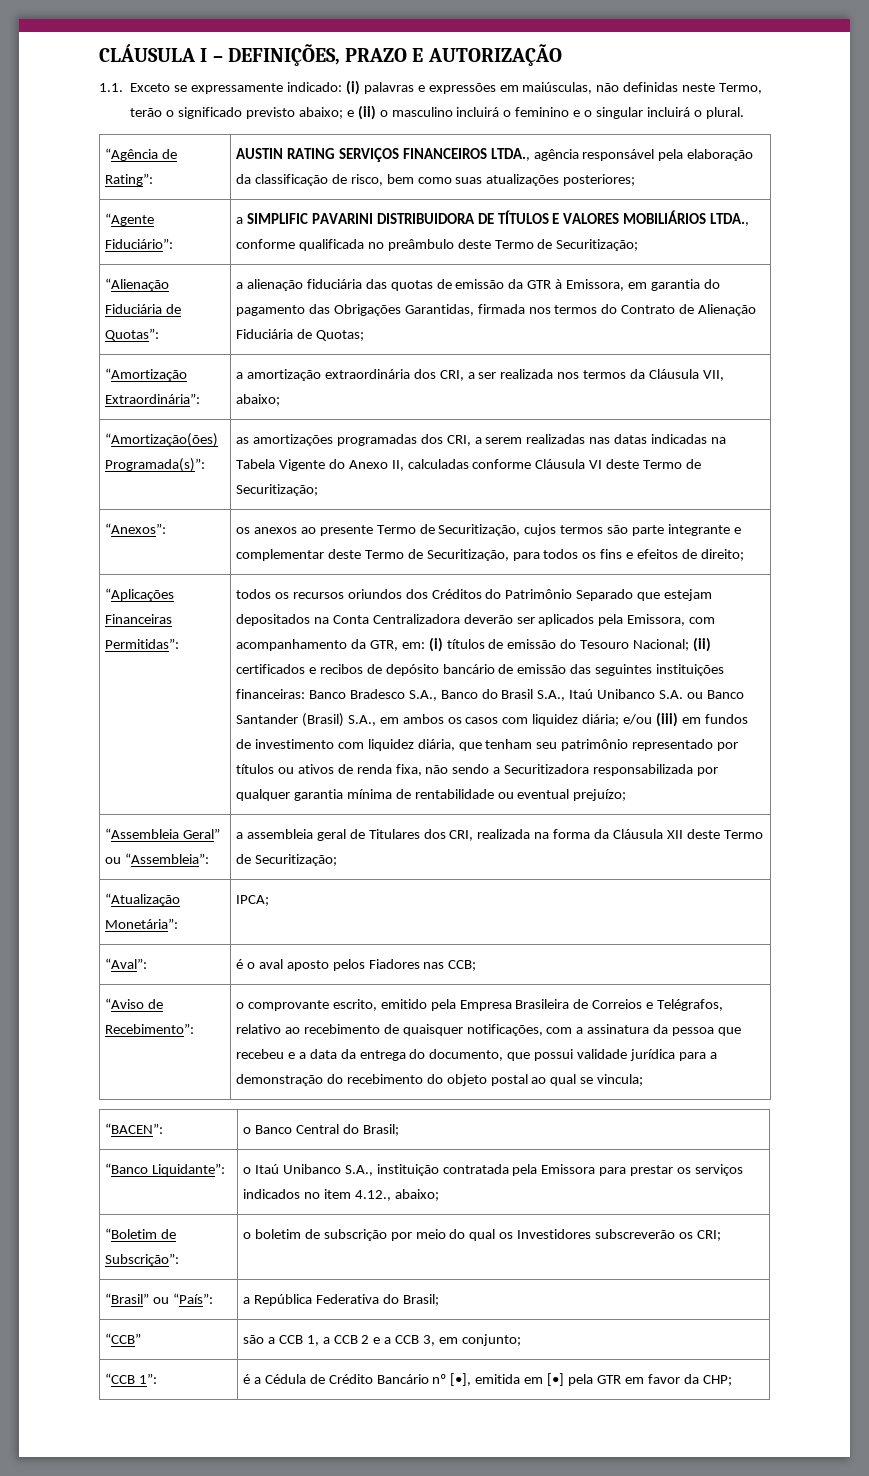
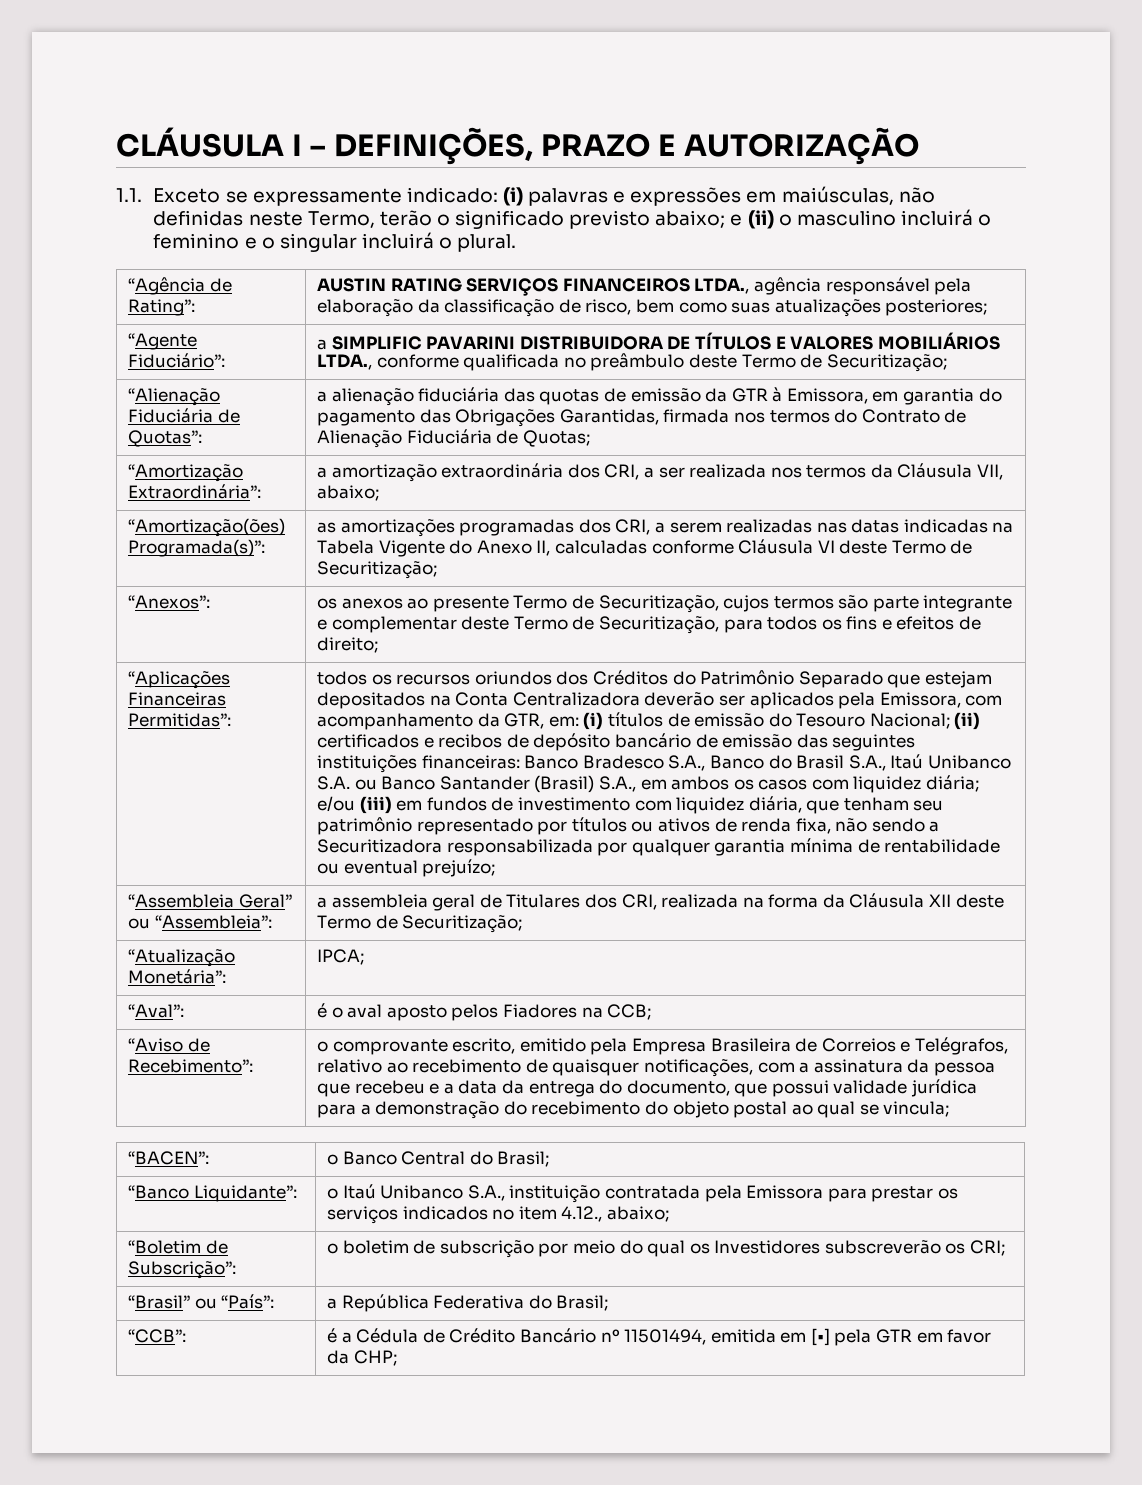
[423,962,445,969] nas -> [581,1007,603,1018] na
[104,1333,141,1344] [242,1334,521,1346] [104,1373,157,1384] “CCB” | são a CCB 1, a CCB 2 e a CCB 3, em conjunto; // “CCB 1”: -> [127,1329,186,1343] “CCB”:
[450,1373,472,1386] [•], -> [624,1329,707,1345] 11501494,

